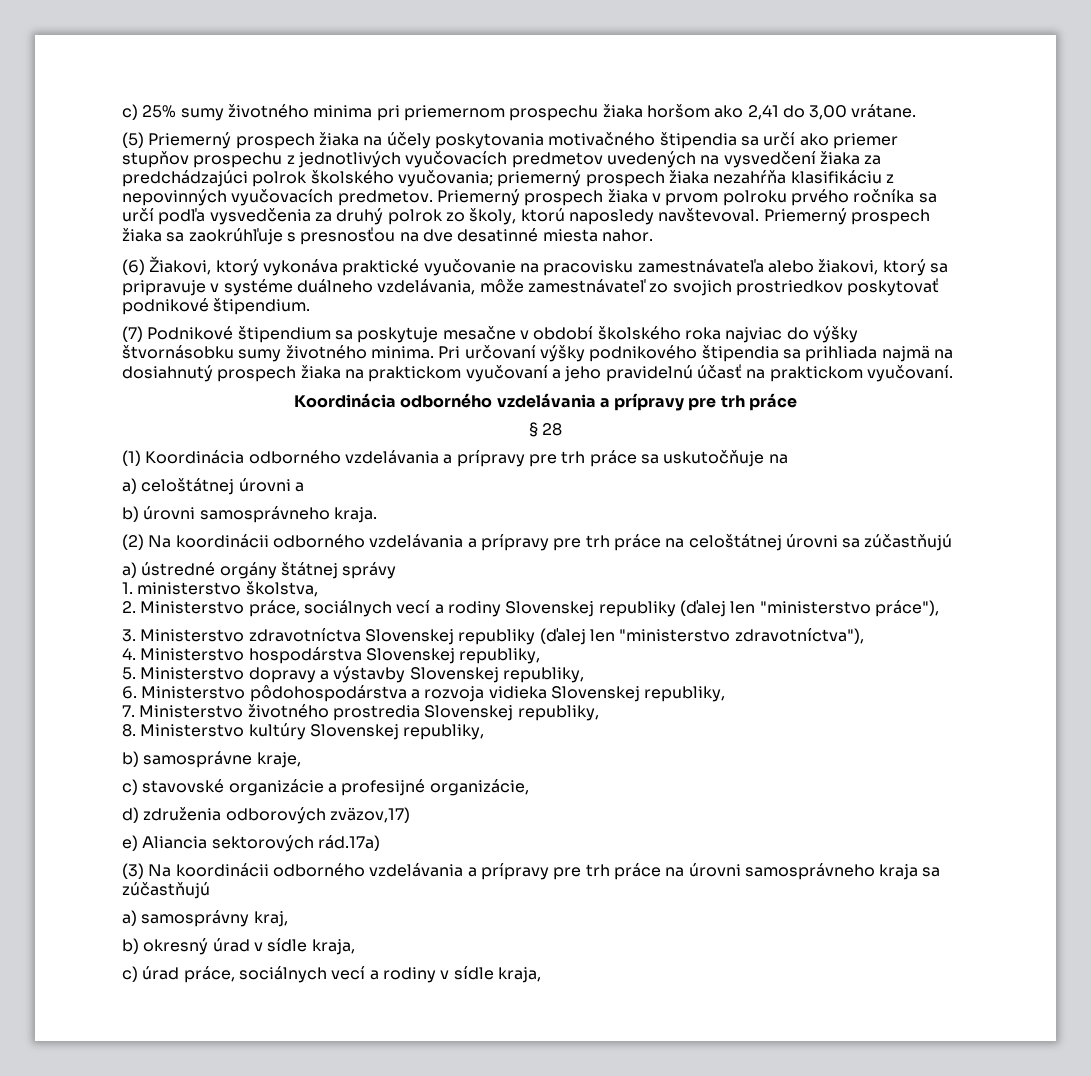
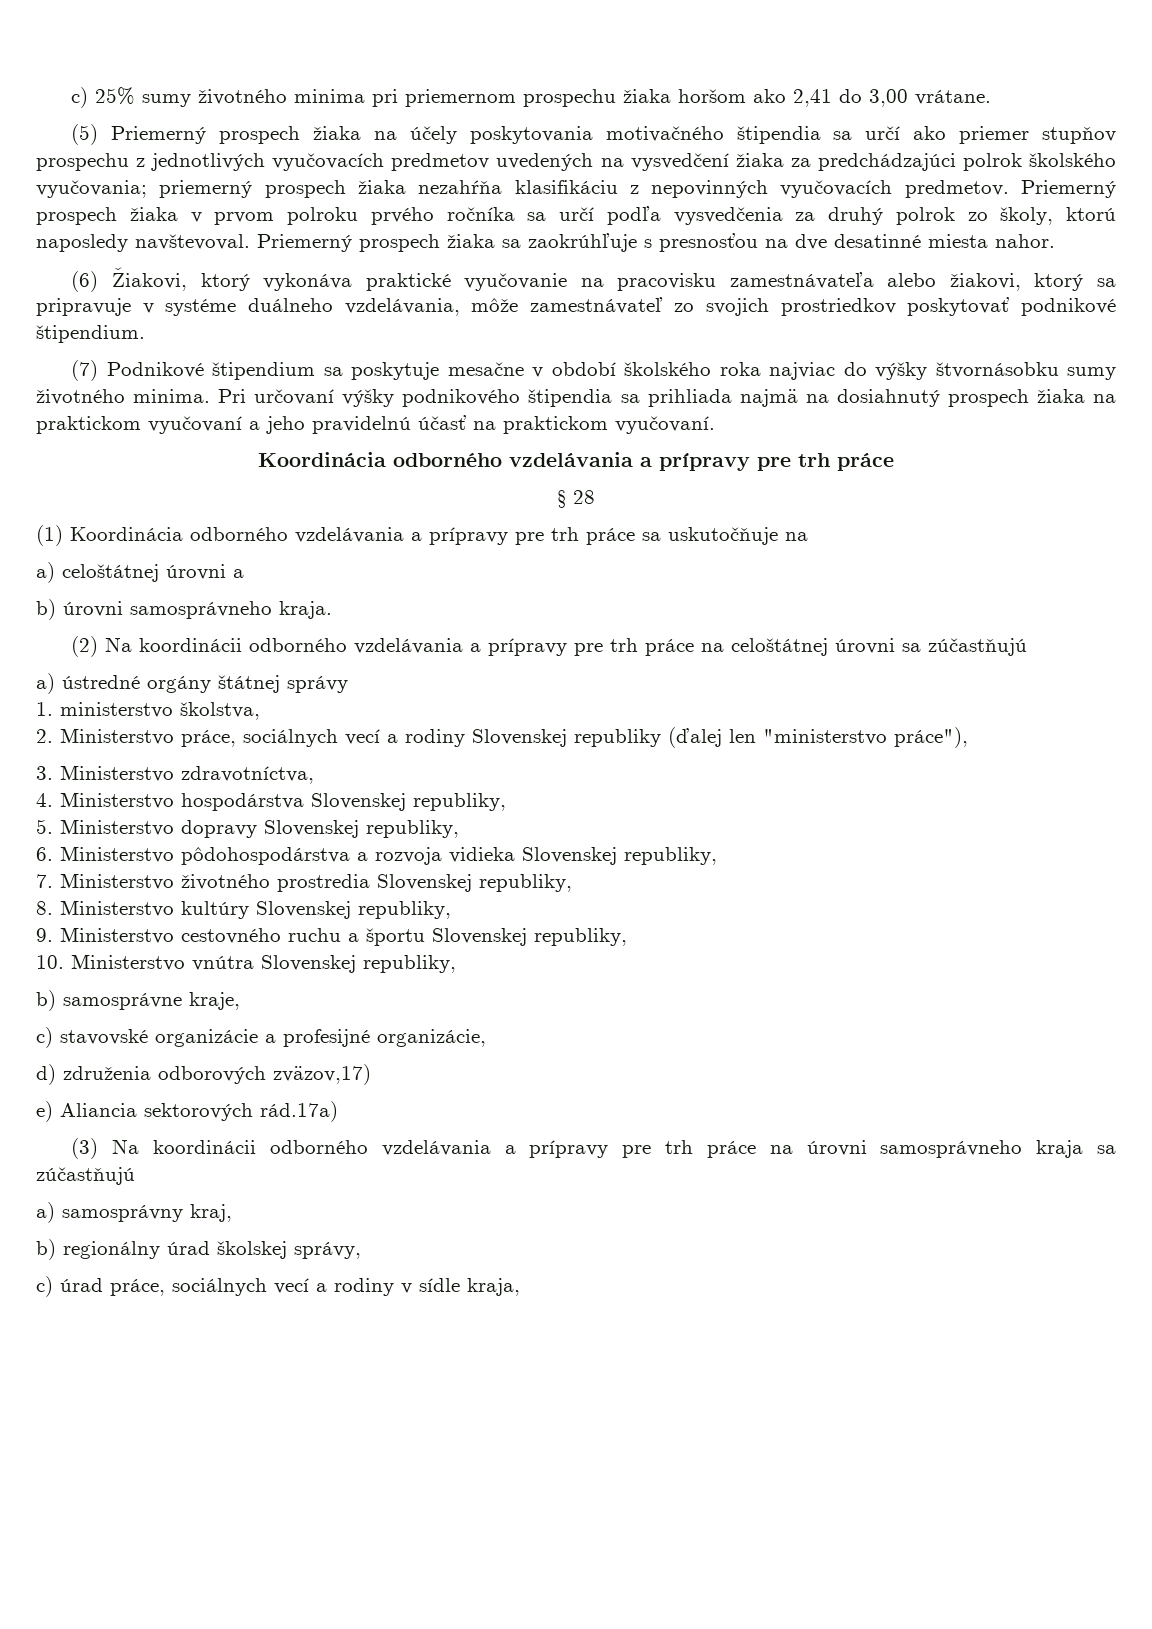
[248,628,864,645] zdravotníctva Slovenskej republiky (ďalej len "ministerstvo zdravotníctva"), -> [181,766,314,784] zdravotníctva,
[319,666,406,683] a výstavby -> (257, 829) none
(485, 732) none -> [36,927,627,946] [36,954,456,973] // 9. Ministerstvo cestovného ruchu a športu Slovenskej republiky, // 10. Ministerstvo vnútra Slovenskej republiky,
[143,938,355,955] okresný úrad v sídle kraja, -> [63,1241,361,1259] regionálny úrad školskej správy,

